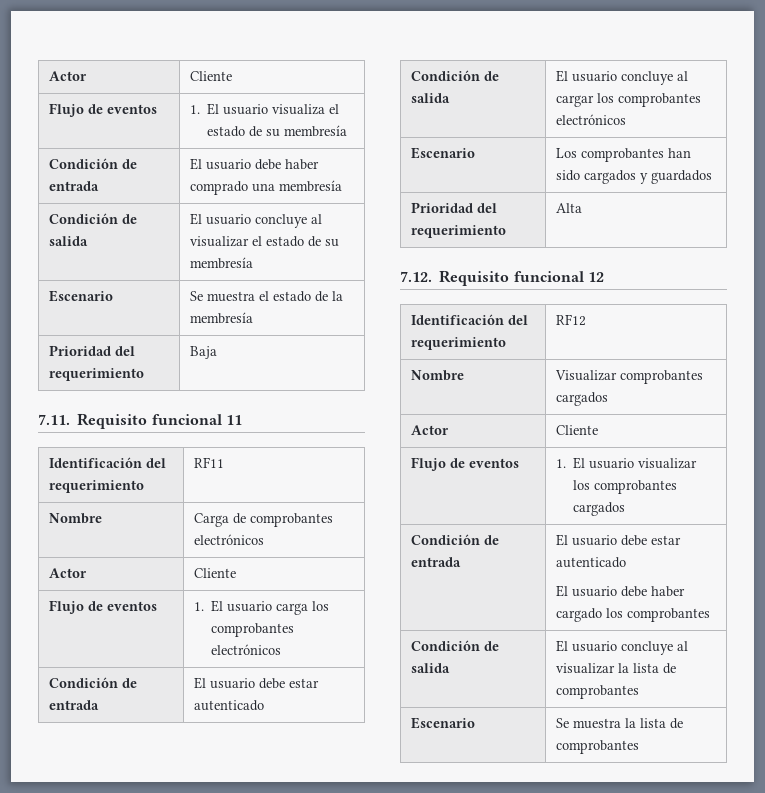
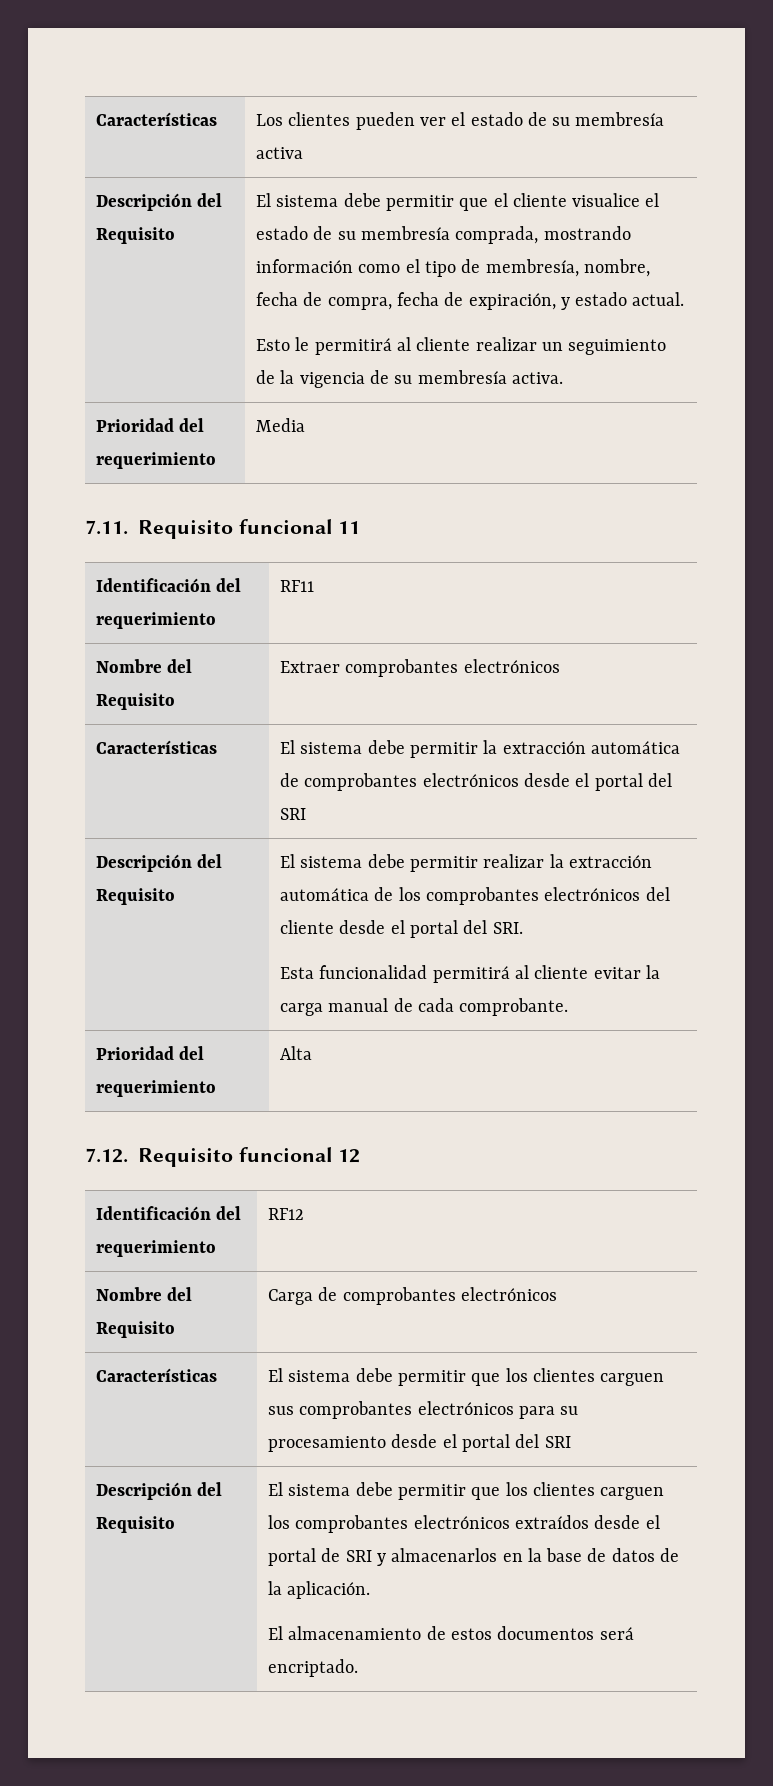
[49,71,88,81] [190,71,233,81] [49,103,158,117] [190,103,340,115] [207,125,348,137] [49,158,138,169] [49,181,100,191] [190,158,320,170] [190,180,343,195] [49,213,138,224] [49,236,89,246] [190,213,323,228] [190,236,340,247] [190,257,254,269] [49,290,114,302] [190,291,344,302] [190,312,254,324] [49,345,136,356] [49,368,145,381] [190,346,218,359] Actor | Cliente // Flujo de eventos | 1. El usuario visualiza el estado de su membresía // Condición de entrada | El usuario debe haber comprado una membresía // Condición de salida | El usuario concluye al visualizar el estado de su membresía // Escenario | Se muestra el estado de la membresía // Prioridad del requerimiento | Baja -> [96,112,218,126] [256,112,665,130] [256,147,304,159] [96,193,223,211] [96,227,176,244] [256,193,660,211] [256,226,631,244] [256,259,650,277] [256,292,685,310] [256,337,667,355] [256,370,563,388] [96,418,205,432] [96,452,217,469] [256,418,306,432] Características | Los clientes pueden ver el estado de su membresía activa // Descripción del Requisito | El sistema debe permitir que el cliente visualice el estado de su membresía comprada, mostrando información como el tipo de membresía, nombre, fecha de compra, fecha de expiración, y estado actual. // Esto le permitirá al cliente realizar un seguimiento de la vigencia de su membresía activa. // Prioridad del requerimiento | Media
[194,513,334,527] [194,534,265,545] [49,568,88,578] [194,568,237,578] [49,600,158,614] [194,600,330,615] [211,623,295,637] [211,644,282,655] [49,677,138,688] [49,700,100,710] [194,677,320,689] [194,700,265,711] [411,70,500,81] [411,93,451,103] [556,70,689,85] [556,93,702,107] [556,114,627,125] [411,147,476,159] [556,148,692,162] [556,170,713,184] | Carga de comprobantes electrónicos // Actor | Cliente // Flujo de eventos | 1. El usuario carga los comprobantes electrónicos // Condición de entrada | El usuario debe estar autenticado // Condición de salida | El usuario concluye al cargar los comprobantes electrónicos // Escenario | Los comprobantes han sido cargados y guardados -> [167,659,193,673] [96,693,176,710] [280,659,560,677] [96,740,218,754] [280,740,680,758] [280,773,672,791] [280,808,307,820] [96,854,223,872] [96,888,176,905] [280,854,652,872] [280,887,670,905] [280,920,523,938] [280,965,660,983] [280,998,569,1016] del Requisito | Extraer comprobantes electrónicos // Características | El sistema debe permitir la extracción automática de comprobantes electrónicos desde el portal del SRI // Descripción del Requisito | El sistema debe permitir realizar la extracción automática de los comprobantes electrónicos del cliente desde el portal del SRI. // Esta funcionalidad permitirá al cliente evitar la carga manual de cada comprobante.
[555,370,704,384] [556,392,609,406] [411,425,450,435] [556,425,599,435] [411,457,520,471] [556,457,698,469] [573,480,678,494] [573,502,626,516] [411,534,500,545] [411,557,462,567] [556,534,682,546] [556,557,627,568] [556,585,686,597] [556,608,711,622] [411,640,500,651] [411,663,451,673] [556,640,689,655] [556,663,677,674] [556,685,640,699] [411,717,476,729] [556,718,684,729] [556,740,640,754] | Visualizar comprobantes cargados // Actor | Cliente // Flujo de eventos | 1. El usuario visualizar los comprobantes cargados // Condición de entrada | El usuario debe estar autenticado // El usuario debe haber cargado los comprobantes // Condición de salida | El usuario concluye al visualizar la lista de comprobantes // Escenario | Se muestra la lista de comprobantes -> [167,1287,193,1301] [96,1321,176,1338] [268,1287,558,1305] [96,1368,218,1382] [268,1368,665,1386] [268,1401,579,1419] [268,1434,571,1452] [96,1482,223,1500] [96,1516,176,1533] [268,1482,665,1500] [268,1515,660,1533] [268,1548,679,1566] [268,1581,371,1599] [268,1626,634,1640] [268,1659,359,1677] del Requisito | Carga de comprobantes electrónicos // Características | El sistema debe permitir que los clientes carguen sus comprobantes electrónicos para su procesamiento desde el portal del SRI // Descripción del Requisito | El sistema debe permitir que los clientes carguen los comprobantes electrónicos extraídos desde el portal de SRI y almacenarlos en la base de datos de la aplicación. // El almacenamiento de estos documentos será encriptado.

